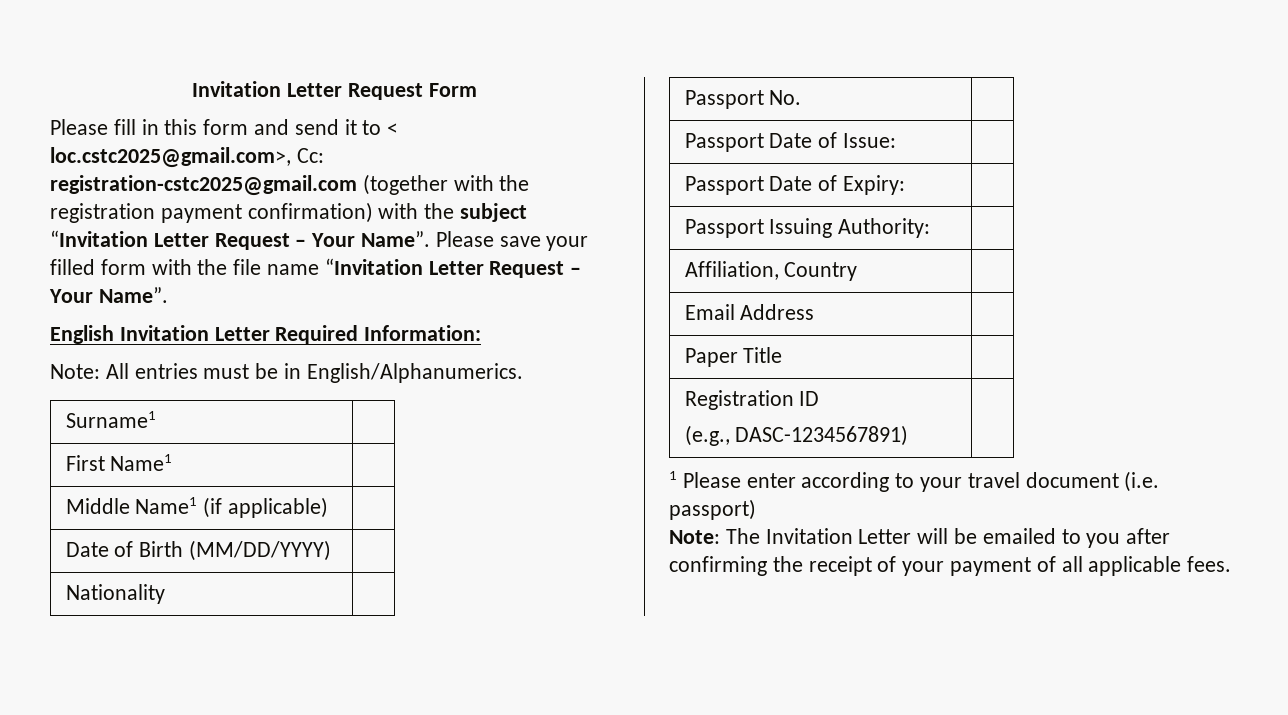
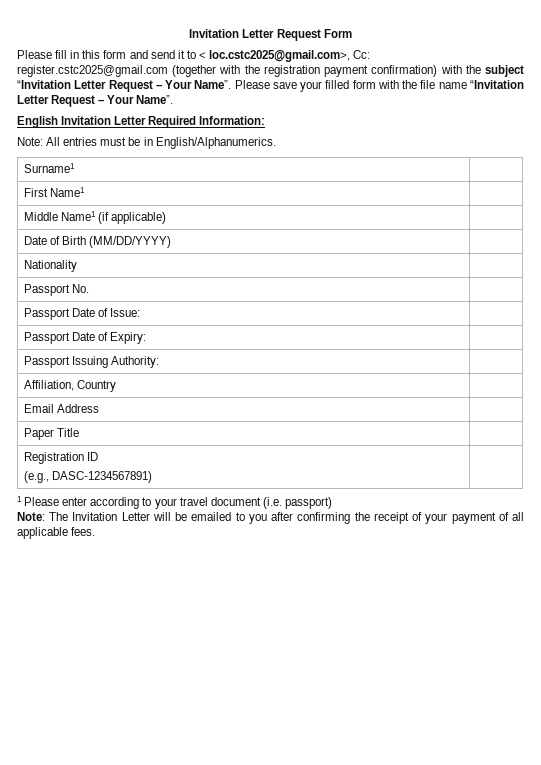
[50,175,357,196] registration-cstc2025@gmail.com -> [17,65,168,77] register.cstc2025@gmail.com

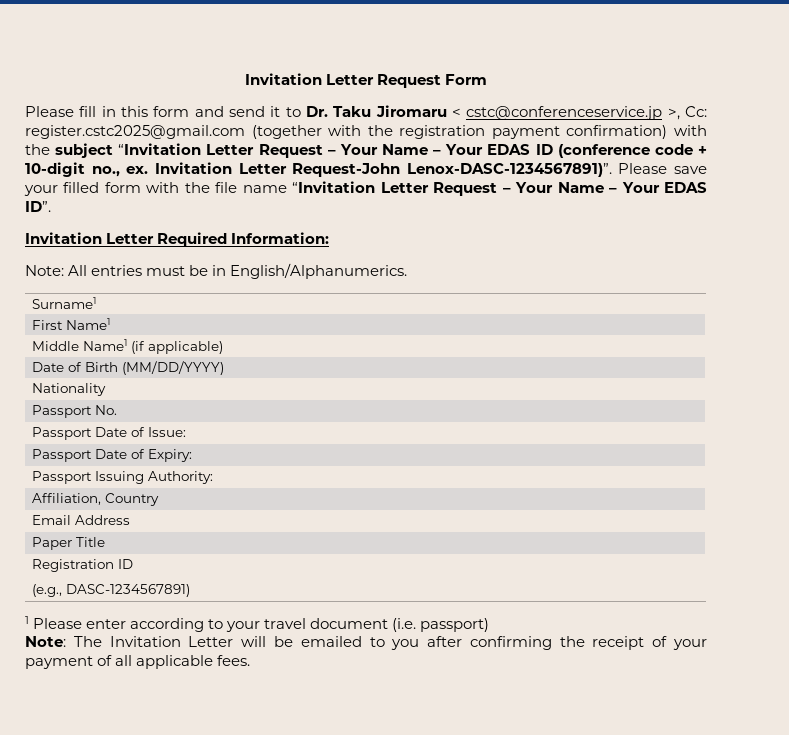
[198,50,351,62] < loc.cstc2025@gmail.com>, -> [306,105,680,120] Dr. Taku Jiromaru < cstc@conferenceservice.jp >,
[194,80,232,89] Name”. -> [382,144,707,158] [25,162,612,177] Name – Your EDAS ID (conference code + 10-digit no., ex. Invitation Letter Request-John Lenox-DASC-1234567891)”.
[136,95,174,104] [17,116,58,128] Name”. // English -> [557,182,707,193] [25,201,51,212] Name – Your EDAS ID”. //

